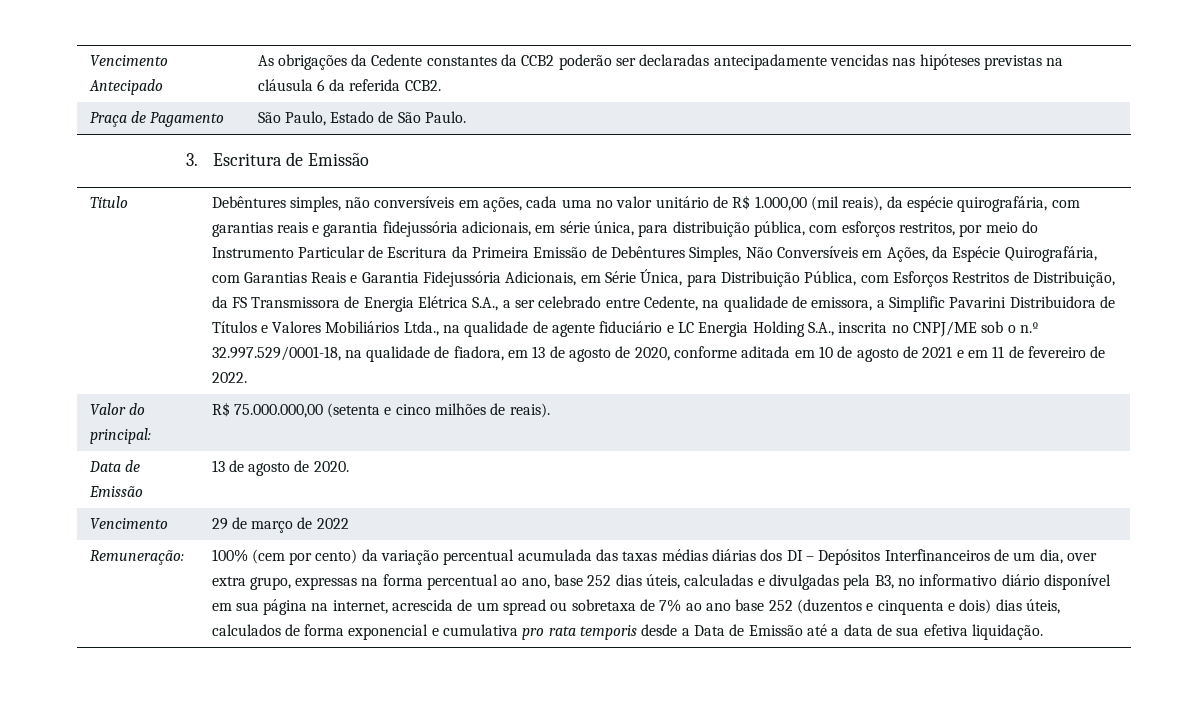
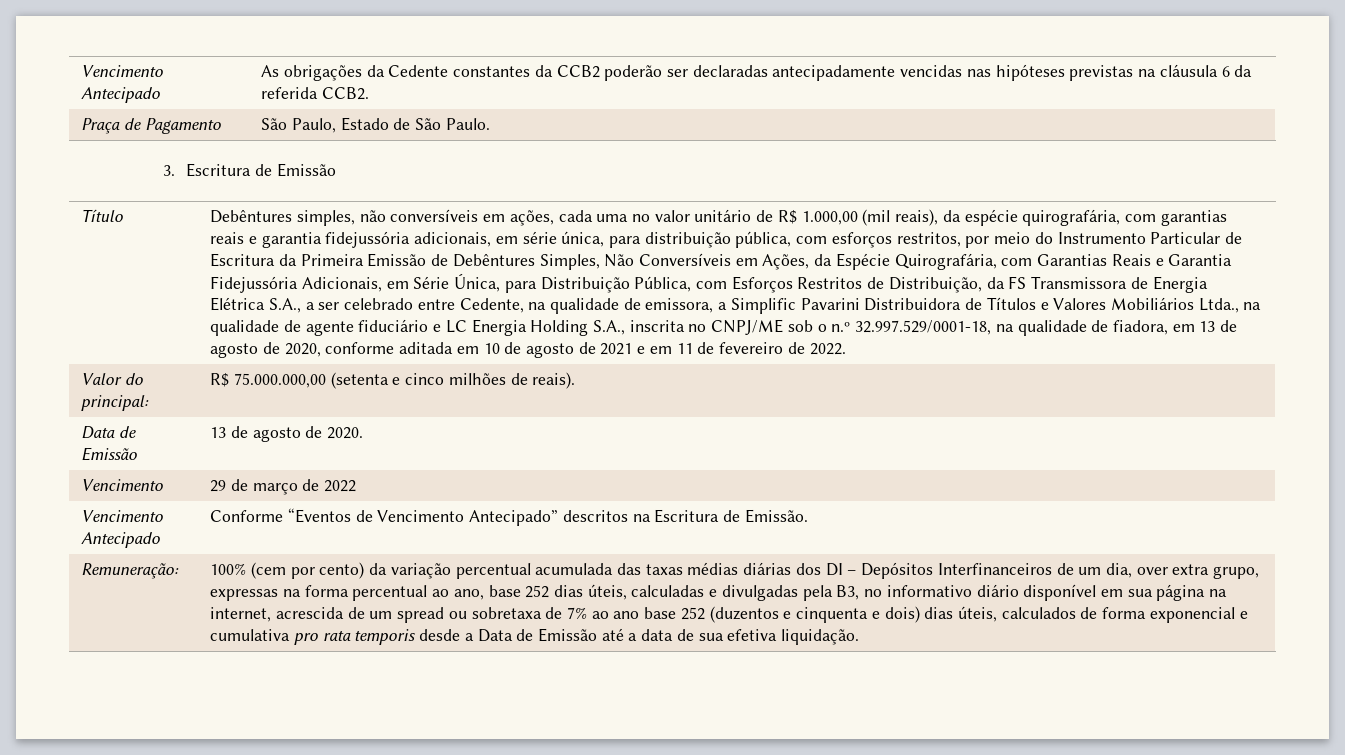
(349, 523) none -> [81,510,164,522] [81,532,161,548] [210,508,808,526] // Vencimento Antecipado | Conforme “Eventos de Vencimento Antecipado” descritos na Escritura de Emissão.

